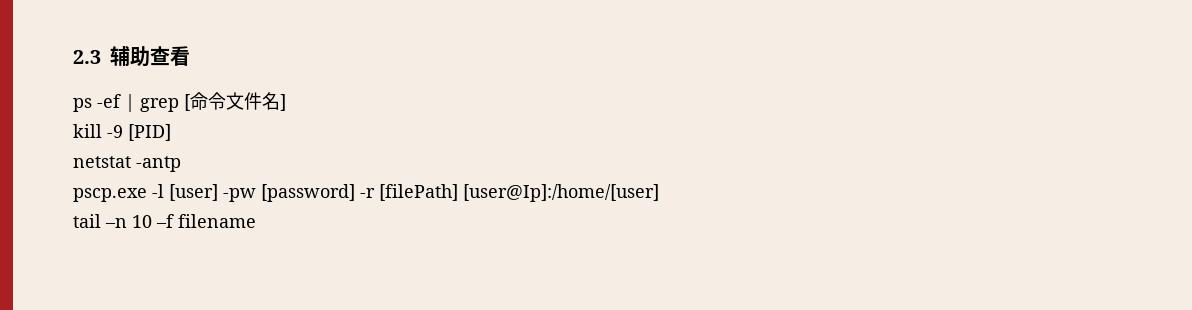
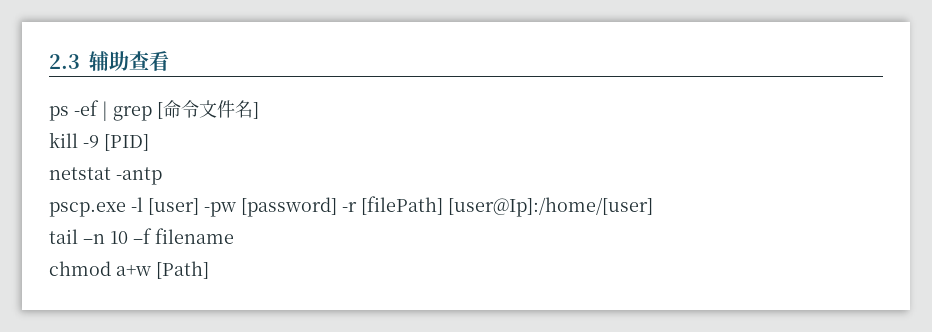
(256, 221) none -> [49,261,209,279] // chmod a+w [Path]

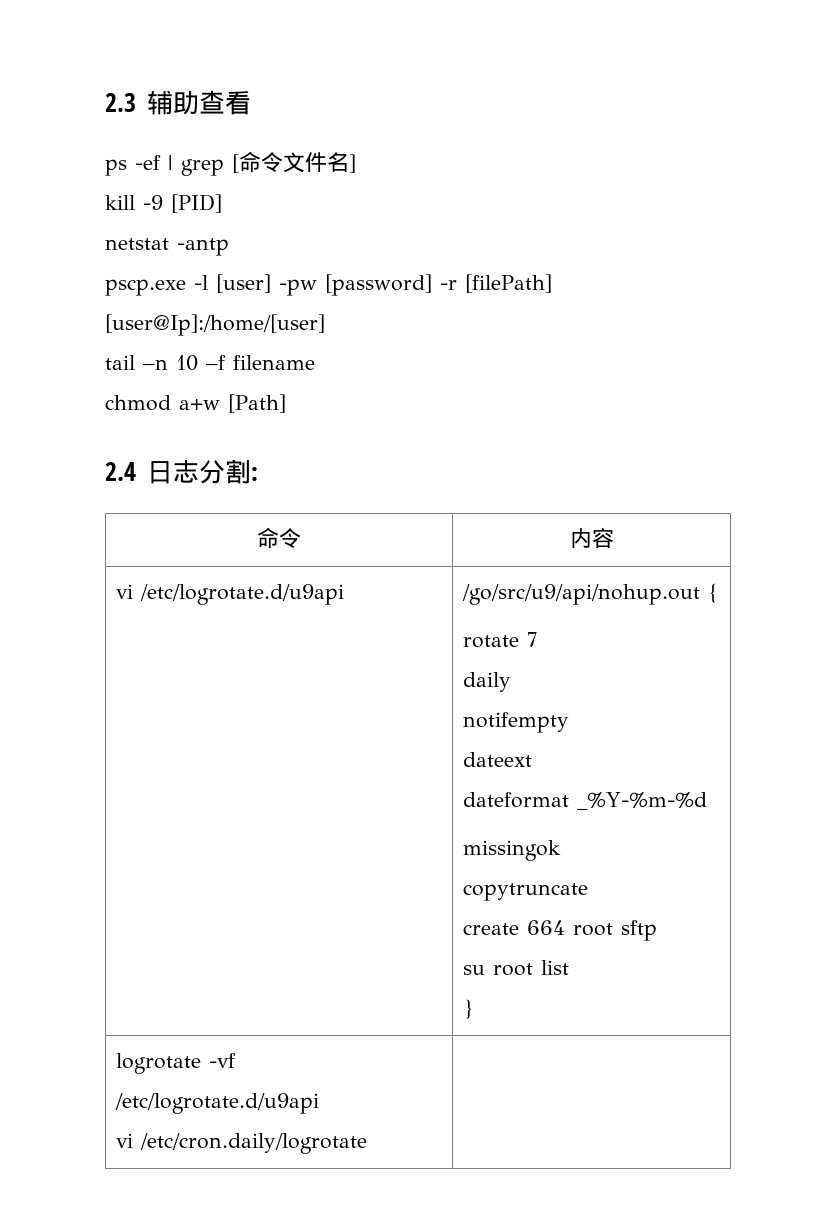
(209, 270) none -> [105,459,258,484] [257,527,301,549] [569,528,614,548] [116,584,345,605] [462,583,720,605] [463,632,538,648] [463,672,512,692] [463,712,570,733] [463,752,533,767] [463,792,708,810] [463,840,562,861] [463,883,589,901] [463,920,658,941] [463,960,570,976] [463,999,475,1019] [116,1053,237,1074] [115,1093,320,1114] [116,1133,368,1154] // 2.4日志分割: // 命令 | 内容 // vi /etc/logrotate.d/u9api | /go/src/u9/api/nohup.out { // rotate 7 // daily // notifempty // dateext // dateformat _%Y-%m-%d // missingok // copytruncate // create 664 root sftp // su root list // } // logrotate -vf /etc/logrotate.d/u9api // vi /etc/cron.daily/logrotate |

